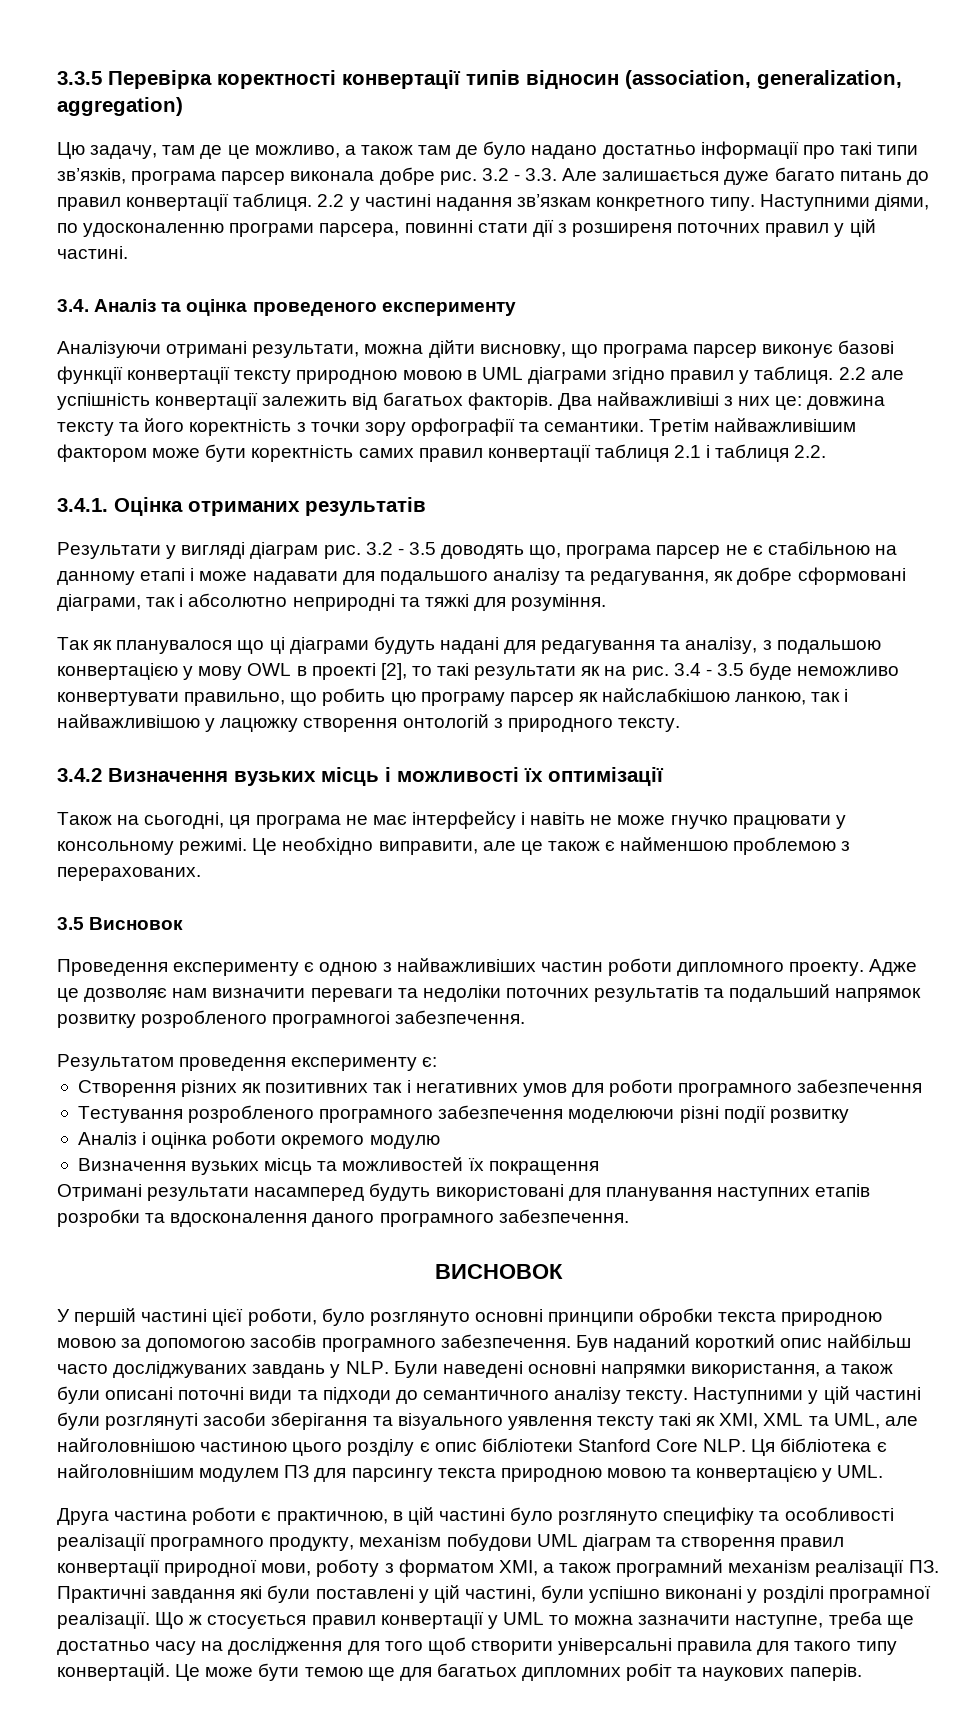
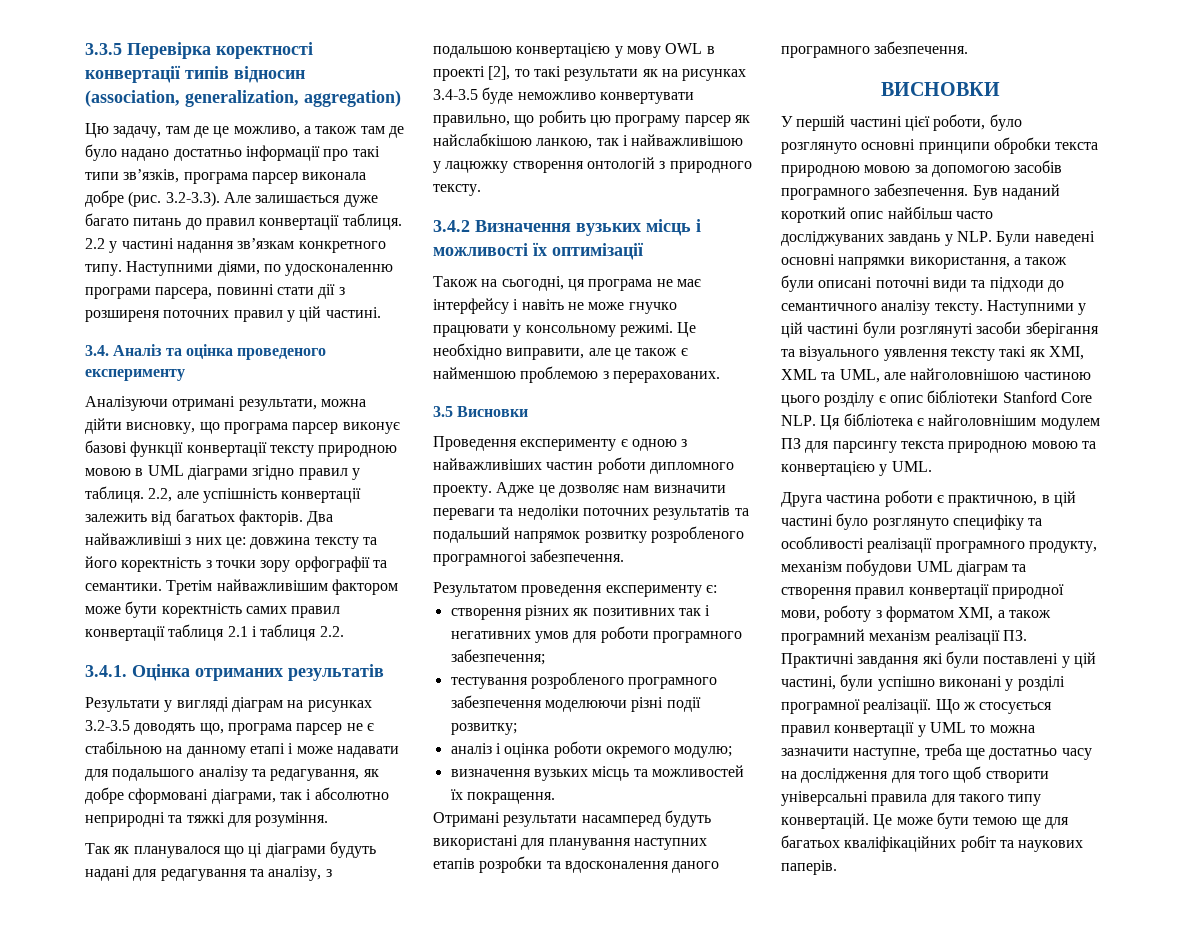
[439,168,558,185] рис. 3.2 - 3.3. -> [128,191,220,207] (рис. 3.2-3.3).
[838,367,866,380] 2.2 -> [148,488,173,502] 2.2,
[323,542,436,559] рис. 3.2 - 3.5 -> [287,700,372,712] [85,720,130,731] на рисунках 3.2-3.5
[631,663,744,680] рис. 3.4 - 3.5 -> [682,69,747,81] [433,89,478,100] рисунках 3.4-3.5
[89,917,184,930] Висновок -> [457,406,529,417] Висновки
[77,1080,176,1097] Створення -> [450,608,522,620] створення
[797,1079,923,1093] [77,1106,183,1123] забезпечення // Тестування -> [450,649,545,665] [450,677,528,689] забезпечення; // тестування
[769,1109,849,1123] [77,1132,137,1145] розвитку // Аналіз -> [450,723,517,735] [450,743,492,754] розвитку; // аналіз
[369,1135,440,1149] [77,1158,186,1171] модулю // Визначення -> [674,746,733,758] [450,769,531,777] модулю; // визначення
[488,1161,599,1175] покращення -> [466,792,555,804] покращення.
[435,1184,564,1201] використовані -> [433,835,518,850] використані
[434,1264,563,1279] ВИСНОВОК -> [881,82,1000,96] ВИСНОВКИ
[522,1667,622,1681] дипломних -> [844,836,957,852] кваліфікаційних

